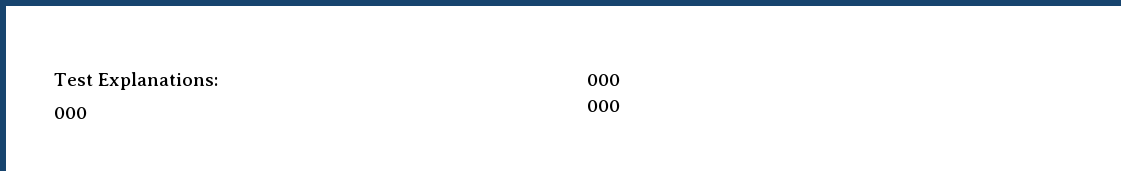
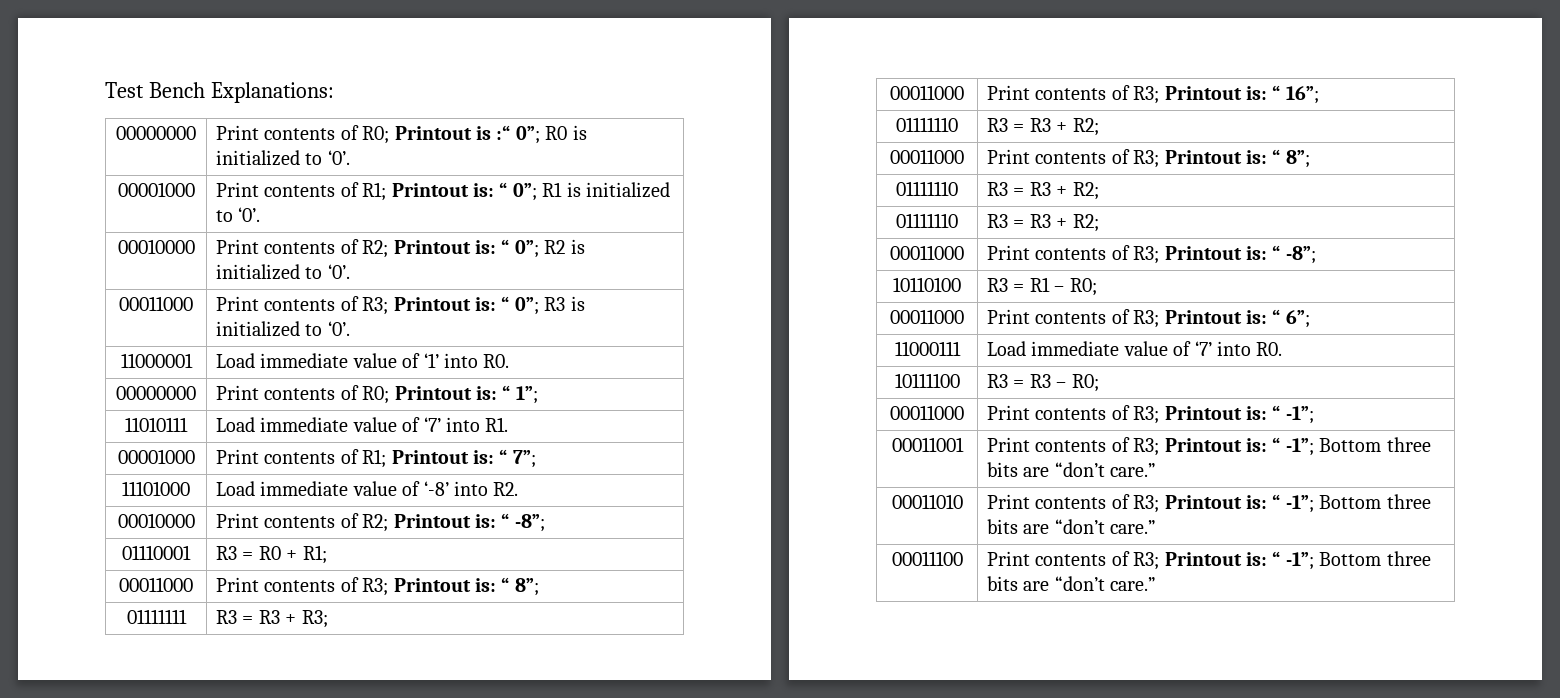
(93, 79) none -> [148,82,205,98] Bench
[54,107,87,119] [587,74,620,86] [587,100,620,112] // 000 // 000 // 000 -> [116,126,196,140] [216,125,587,144] [216,150,350,166] [117,182,195,197] [216,182,671,201] [216,207,261,222] [117,239,195,254] [216,239,585,258] [216,264,350,280] [119,296,193,311] [216,296,585,315] [216,321,350,337] [120,353,193,368] [216,353,510,368] [116,386,196,400] [216,385,538,404] [125,417,188,432] [216,417,509,432] [117,449,195,464] [216,449,536,468] [122,481,190,496] [216,481,519,496] [117,513,195,528] [216,513,545,532] [122,545,191,560] [216,545,327,564] [119,577,193,592] [216,577,539,596] [126,609,187,624] [216,610,328,628] [890,85,964,100] [987,85,1319,104] [896,117,958,132] [987,118,1099,136] [890,149,964,164] [987,149,1310,168] [896,181,958,196] [987,182,1099,200] [896,213,958,228] [987,214,1099,232] [890,245,964,260] [987,245,1316,264] [893,277,961,292] [987,277,1097,296] [890,309,964,324] [987,309,1310,328] [894,341,961,356] [987,341,1283,356] [894,373,960,388] [987,374,1099,392] [890,405,964,420] [987,405,1314,424] [891,437,964,452] [987,437,1431,456] [987,462,1157,477] [891,494,963,509] [987,494,1431,513] [987,519,1157,534] [891,551,963,566] [987,551,1431,570] [987,576,1157,591] // 00000000 | Print contents of R0; Printout is :“ 0”; R0 is initialized to ‘0’. // 00001000 | Print contents of R1; Printout is: “ 0”; R1 is initialized to ‘0’. // 00010000 | Print contents of R2; Printout is: “ 0”; R2 is initialized to ‘0’. // 00011000 | Print contents of R3; Printout is: “ 0”; R3 is initialized to ‘0’. // 11000001 | Load immediate value of ‘1’ into R0. // 00000000 | Print contents of R0; Printout is: “ 1”; // 11010111 | Load immediate value of ‘7’ into R1. // 00001000 | Print contents of R1; Printout is: “ 7”; // 11101000 | Load immediate value of ‘-8’ into R2. // 00010000 | Print contents of R2; Printout is: “ -8”; // 01110001 | R3 = R0 + R1; // 00011000 | Print contents of R3; Printout is: “ 8”; // 01111111 | R3 = R3 + R3; // 00011000 | Print contents of R3; Printout is: “ 16”; // 01111110 | R3 = R3 + R2; // 00011000 | Print contents of R3; Printout is: “ 8”; // 01111110 | R3 = R3 + R2; // 01111110 | R3 = R3 + R2; // 00011000 | Print contents of R3; Printout is: “ -8”; // 10110100 | R3 = R1 – R0; // 00011000 | Print contents of R3; Printout is: “ 6”; // 11000111 | Load immediate value of ‘7’ into R0. // 10111100 | R3 = R3 – R0; // 00011000 | Print contents of R3; Printout is: “ -1”; // 00011001 | Print contents of R3; Printout is: “ -1”; Bottom three bits are “don’t care.” // 00011010 | Print contents of R3; Printout is: “ -1”; Bottom three bits are “don’t care.” // 00011100 | Print contents of R3; Printout is: “ -1”; Bottom three bits are “don’t care.”

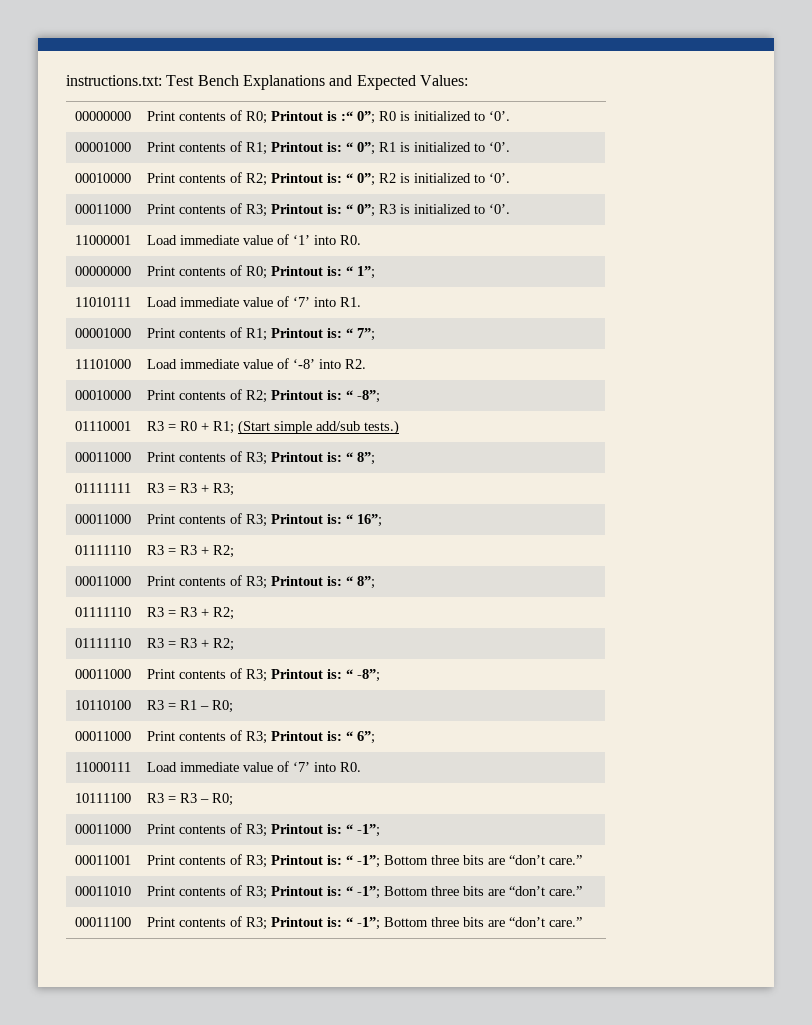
(105, 90) none -> [66,75,162,86] instructions.txt:
[210,82,334,103] Explanations: -> [242,75,468,90] Explanations and Expected Values:
(327, 554) none -> [238,420,400,435] (Start simple add/sub tests.)

